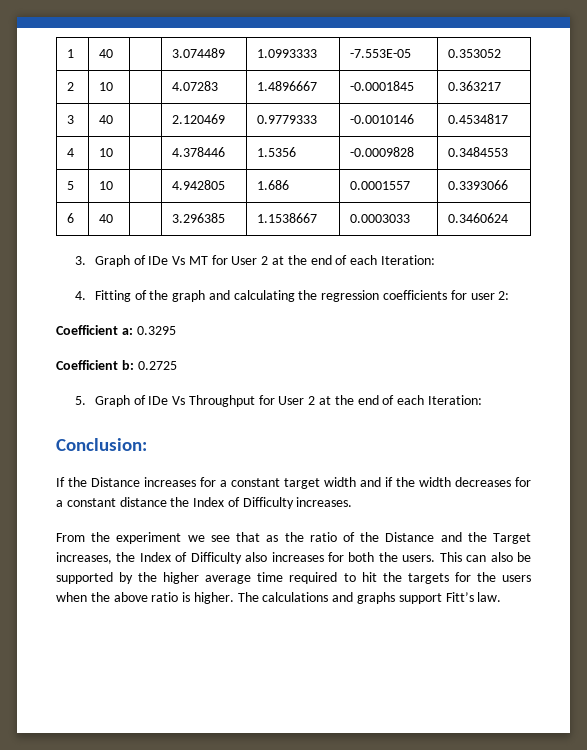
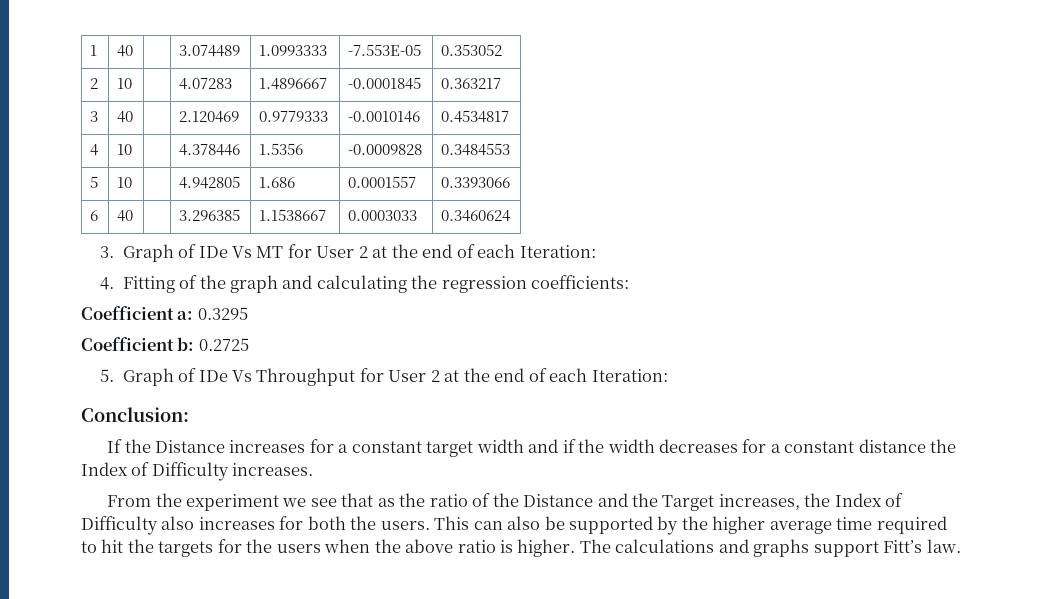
[383,290,510,300] coefficients for user 2: -> [531,275,630,289] coefficients:

